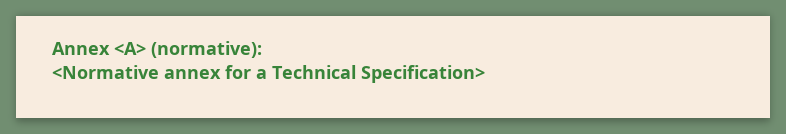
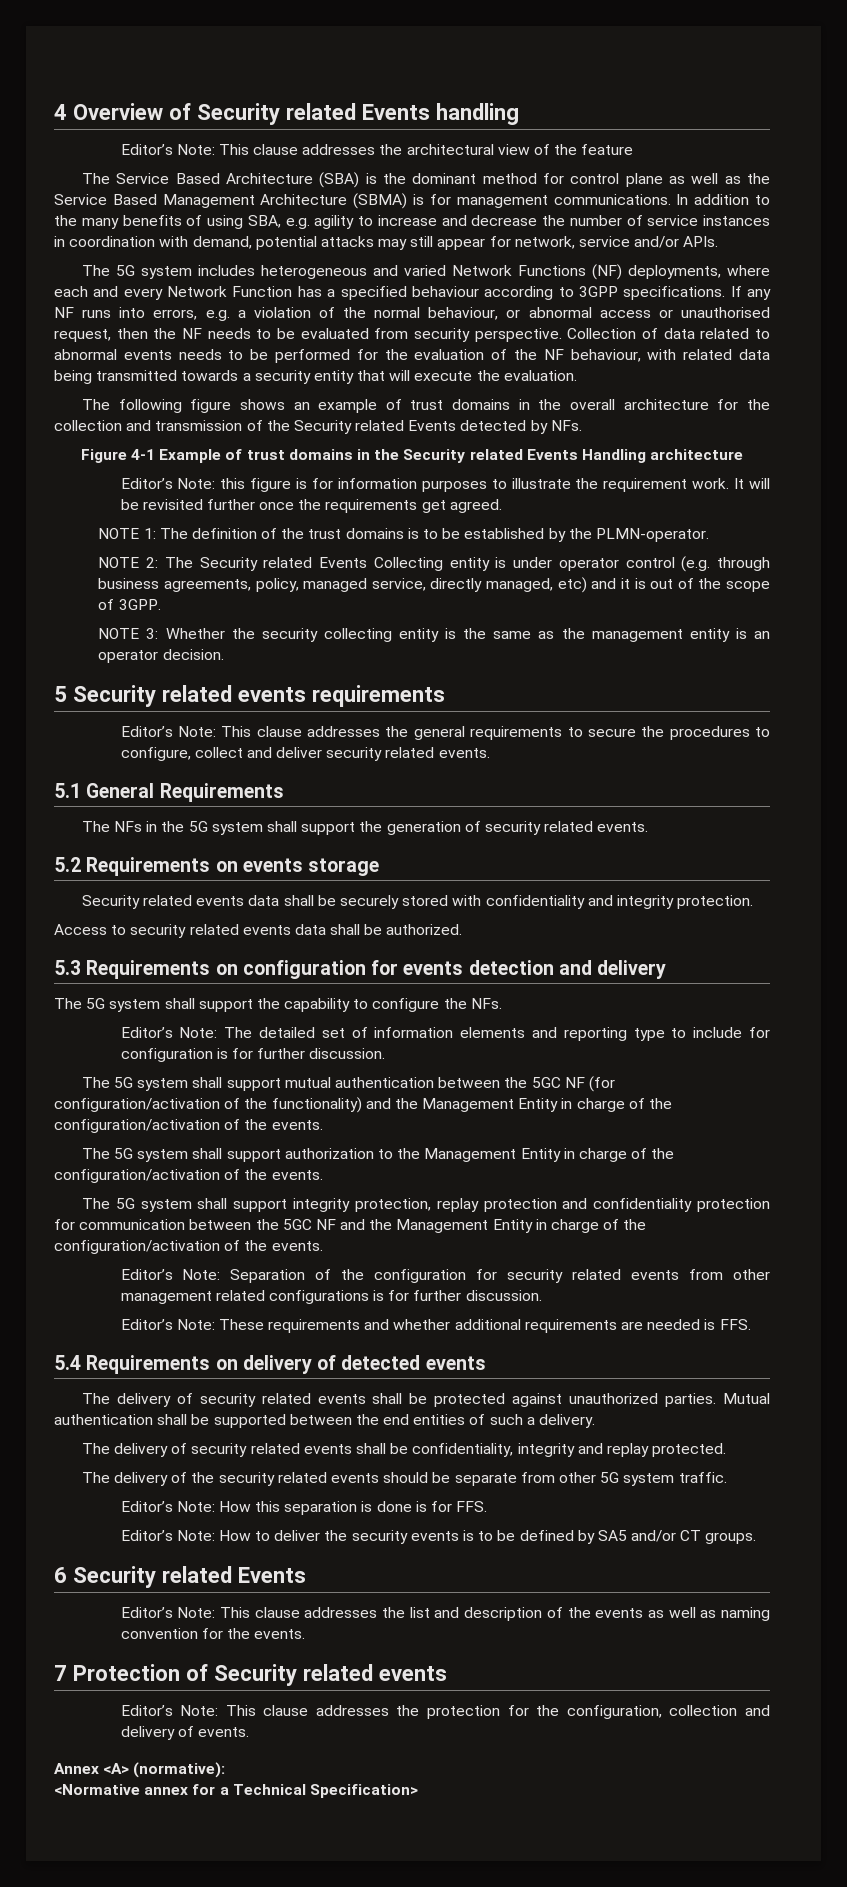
(52, 48) none -> [54,103,519,125] [120,144,634,155] [81,172,771,188] [54,193,771,209] [54,215,770,229] [54,236,719,250] [81,264,770,280] [54,286,771,300] [54,307,770,321] [54,328,770,342] [54,349,770,363] [54,370,577,384] [81,399,770,413] [54,420,582,434] [80,449,744,463] [120,478,770,492] [120,499,502,513] [98,528,709,542] [98,556,770,572] [98,577,771,593] [98,599,161,610] [98,628,770,642] [98,649,224,663] [54,685,445,707] [120,726,770,740] [120,747,490,761] [54,783,284,802] [81,821,649,835] [54,857,380,876] [81,895,754,909] [54,924,463,938] [54,960,667,979] [54,998,502,1012] [120,1027,771,1041] [120,1048,386,1062] [81,1076,615,1092] [54,1097,673,1113] [54,1119,323,1133] [81,1148,675,1162] [54,1169,323,1183] [81,1198,770,1212] [54,1219,647,1233] [54,1240,323,1254] [120,1269,770,1283] [120,1290,542,1304] [120,1319,751,1333] [54,1355,486,1374] [81,1393,770,1407] [54,1414,596,1428] [81,1443,727,1457] [81,1472,727,1486] [120,1501,488,1515] [120,1530,757,1544] [54,1566,306,1588] [120,1607,771,1621] [120,1628,306,1639] [54,1664,447,1686] [120,1705,770,1719] [120,1726,249,1740] 4 Overview of Security related Events handling // Editor’s Note: This clause addresses the architectural view of the feature // The Service Based Architecture (SBA) is the dominant method for control plane as well as the Service Based Management Architecture (SBMA) is for management communications. In addition to the many benefits of using SBA, e.g. agility to increase and decrease the number of service instances in coordination with demand, potential attacks may still appear for network, service and/or APIs. // The 5G system includes heterogeneous and varied Network Functions (NF) deployments, where each and every Network Function has a specified behaviour according to 3GPP specifications. If any NF runs into errors, e.g. a violation of the normal behaviour, or abnormal access or unauthorised request, then the NF needs to be evaluated from security perspective. Collection of data related to abnormal events needs to be performed for the evaluation of the NF behaviour, with related data being transmitted towards a security entity that will execute the evaluation. // The following figure shows an example of trust domains in the overall architecture for the collection and transmission of the Security related Events detected by NFs. // Figure 4-1 Example of trust domains in the Security related Events Handling architecture // Editor’s Note: this figure is for information purposes to illustrate the requirement work. It will be revisited further once the requirements get agreed. // NOTE 1: The definition of the trust domains is to be established by the PLMN-operator. // NOTE 2: The Security related Events Collecting entity is under operator control (e.g. through business agreements, policy, managed service, directly managed, etc) and it is out of the scope of 3GPP. // NOTE 3: Whether the security collecting entity is the same as the management entity is an operator decision. // 5 Security related events requirements // Editor’s Note: This clause addresses the general requirements to secure the procedures to configure, collect and deliver security related events. // 5.1 General Requirements // The NFs in the 5G system shall support the generation of security related events. // 5.2 Requirements on events storage // Security related events data shall be securely stored with confidentiality and integrity protection. // Access to security related events data shall be authorized. // 5.3 Requirements on configuration for events detection and delivery // The 5G system shall support the capability to configure the NFs. // Editor’s Note: The detailed set of information elements and reporting type to include for configuration is for further discussion. // The 5G system shall support mutual authentication between the 5GC NF (for configuration/activation of the functionality) and the Management Entity in charge of the configuration/activation of the events. // The 5G system shall support authorization to the Management Entity in charge of the configuration/activation of the events. // The 5G system shall support integrity protection, replay protection and confidentiality protection for communication between the 5GC NF and the Management Entity in charge of the configuration/activation of the events. // Editor’s Note: Separation of the configuration for security related events from other management related configurations is for further discussion. // Editor’s Note: These requirements and whether additional requirements are needed is FFS. // 5.4 Requirements on delivery of detected events // The delivery of security related events shall be protected against unauthorized parties. Mutual authentication shall be supported between the end entities of such a delivery. // The delivery of security related events shall be confidentiality, integrity and replay protected. // The delivery of the security related events should be separate from other 5G system traffic. // Editor’s Note: How this separation is done is for FFS. // Editor’s Note: How to deliver the security events is to be defined by SA5 and/or CT groups. // 6 Security related Events // Editor’s Note: This clause addresses the list and description of the events as well as naming convention for the events. // 7 Protection of Security related events // Editor’s Note: This clause addresses the protection for the configuration, collection and delivery of events. //

